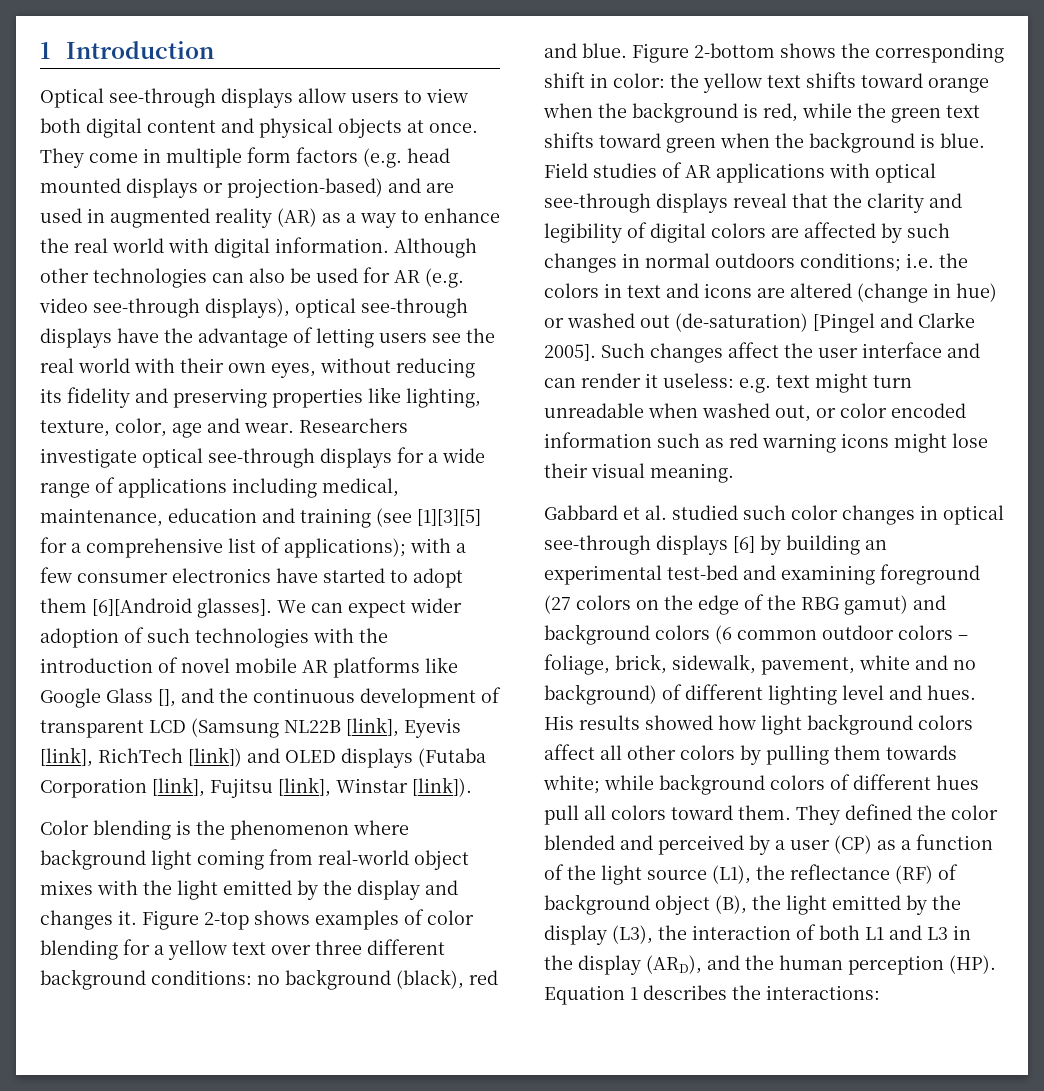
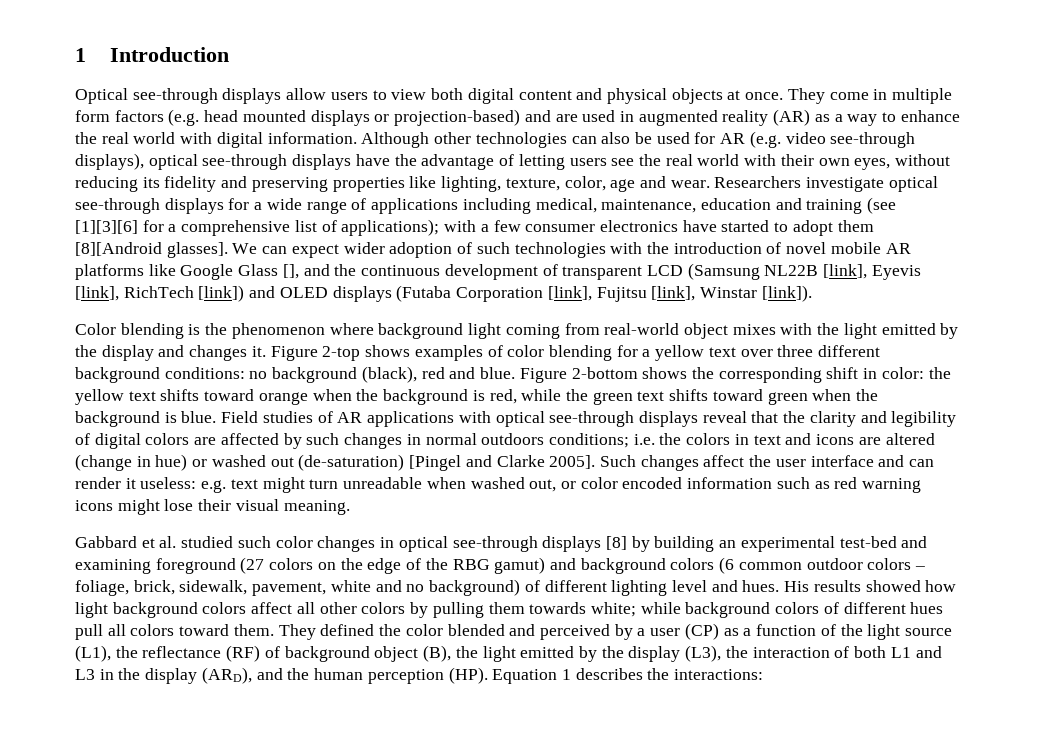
[417,509,481,526] [1][3][5] -> [75,220,138,234] [1][3][6]
[92,598,192,616] [6][Android -> [75,242,162,256] [8][Android
[733,536,755,553] [6] -> [605,536,627,550] [8]

